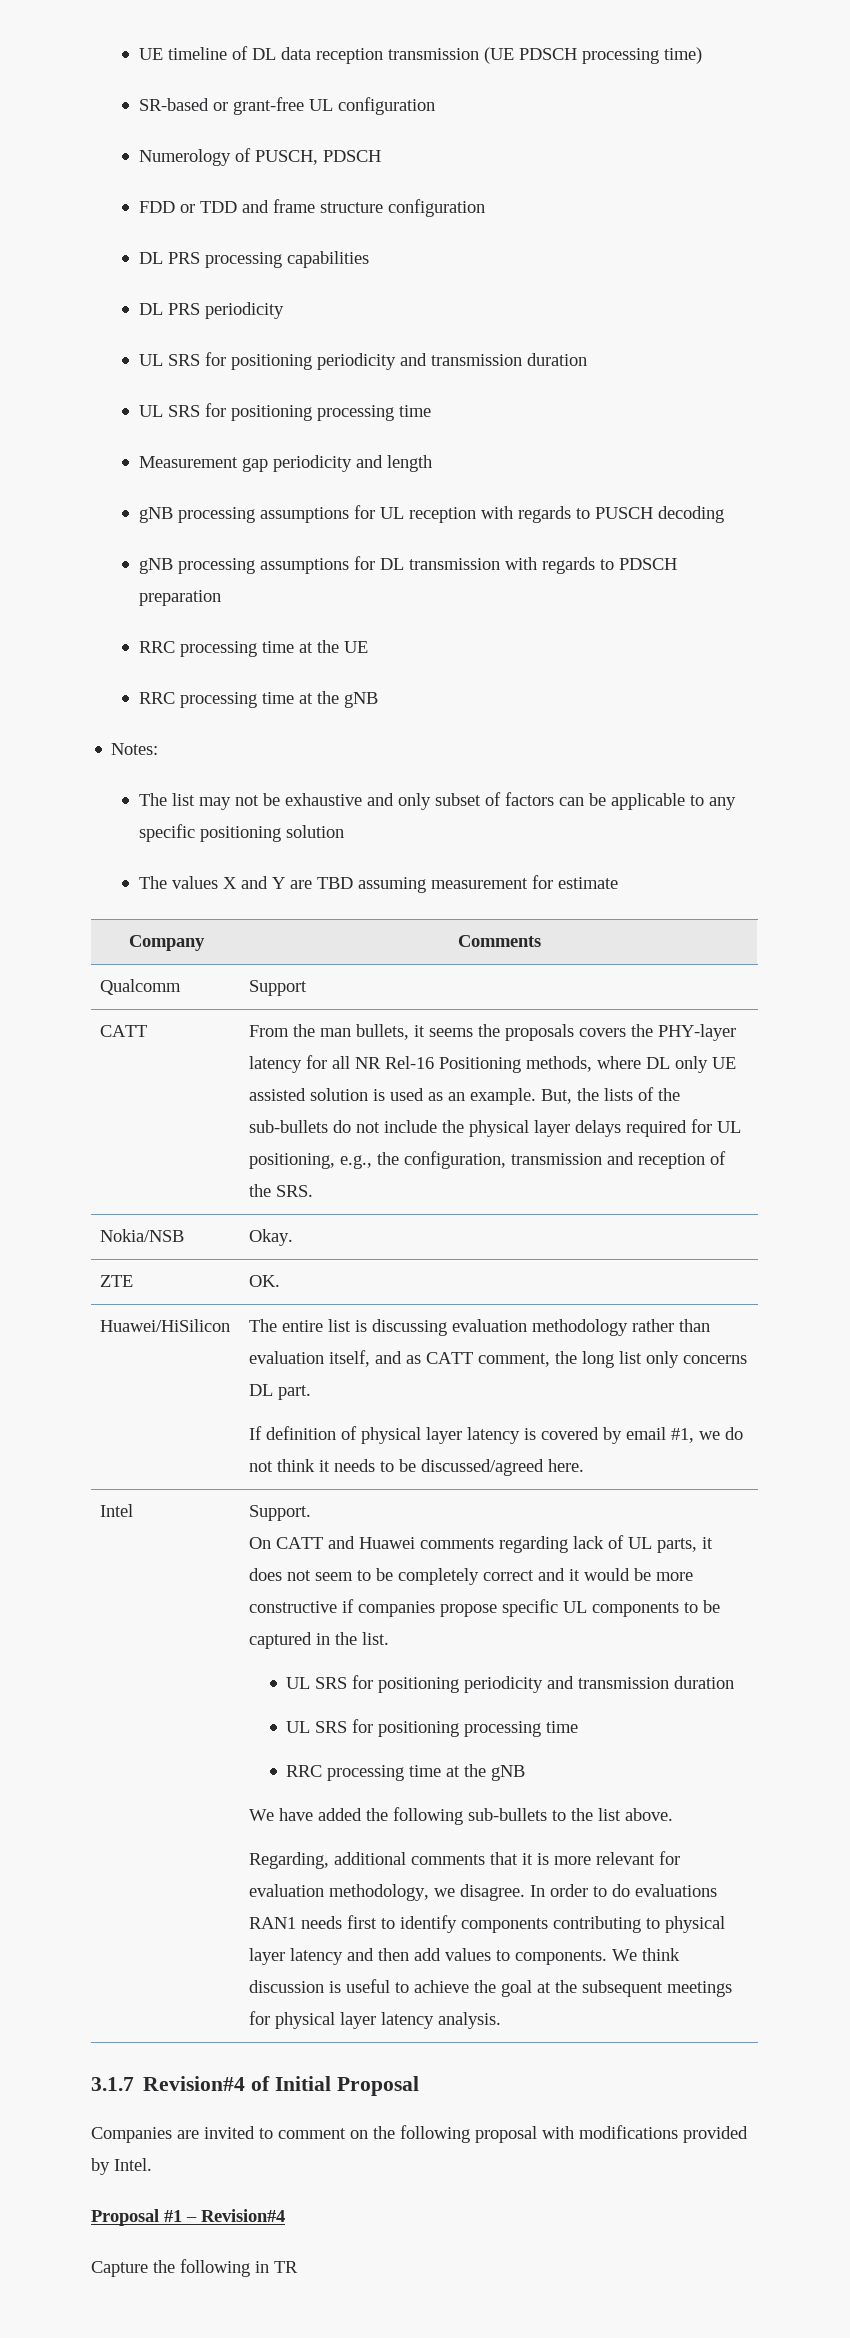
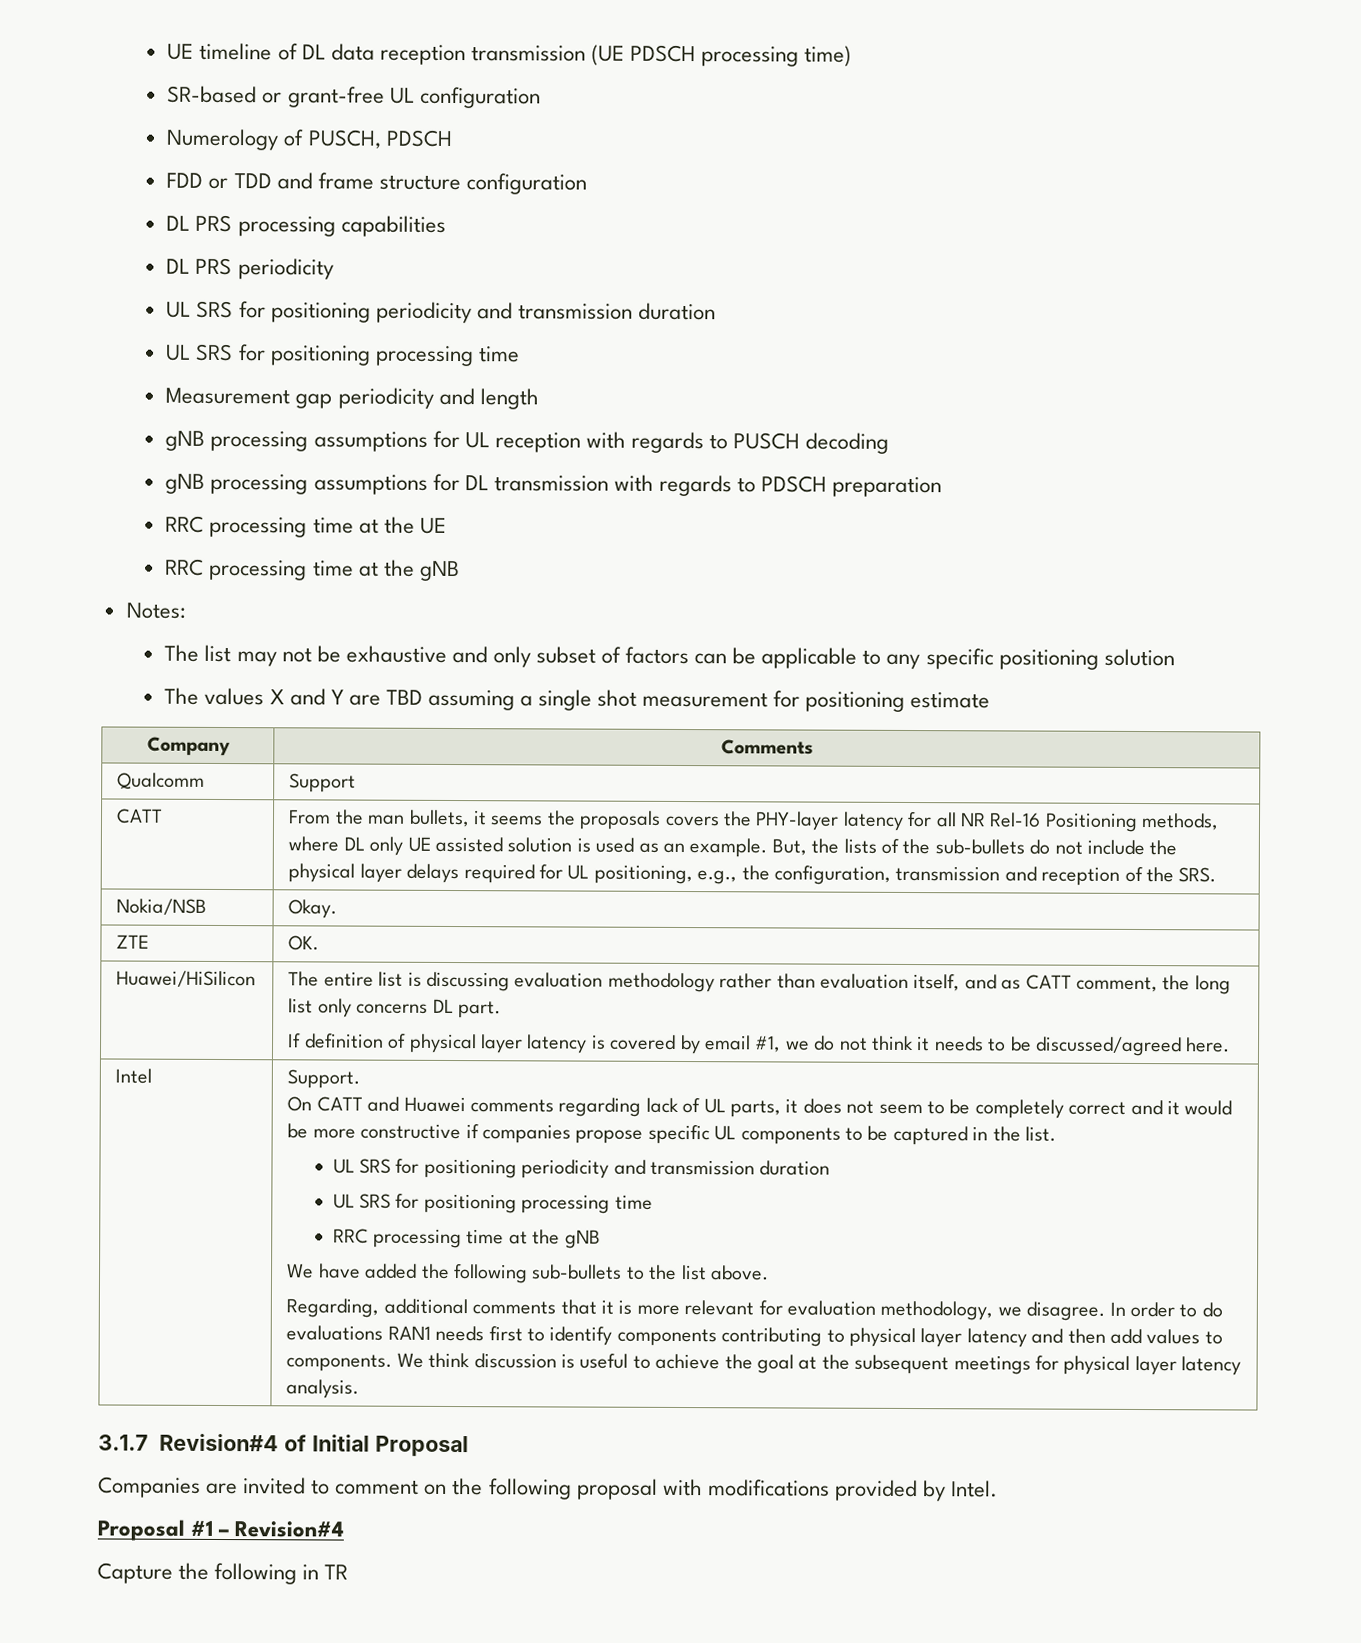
(426, 885) none -> [519,689,638,711] a single shot
(553, 882) none -> [805,691,906,712] positioning

